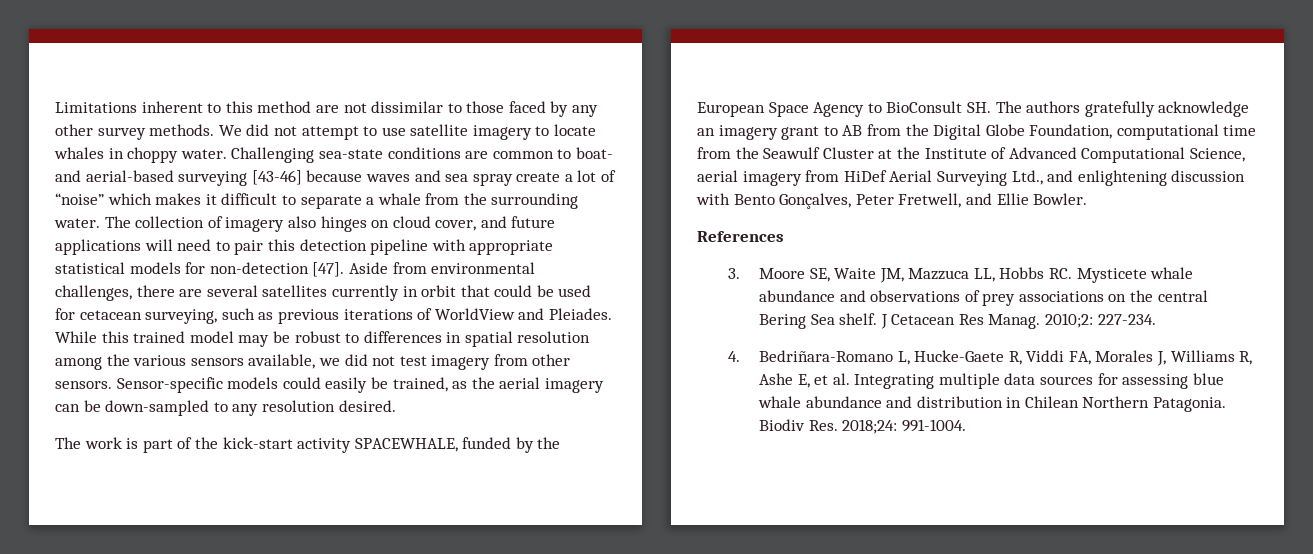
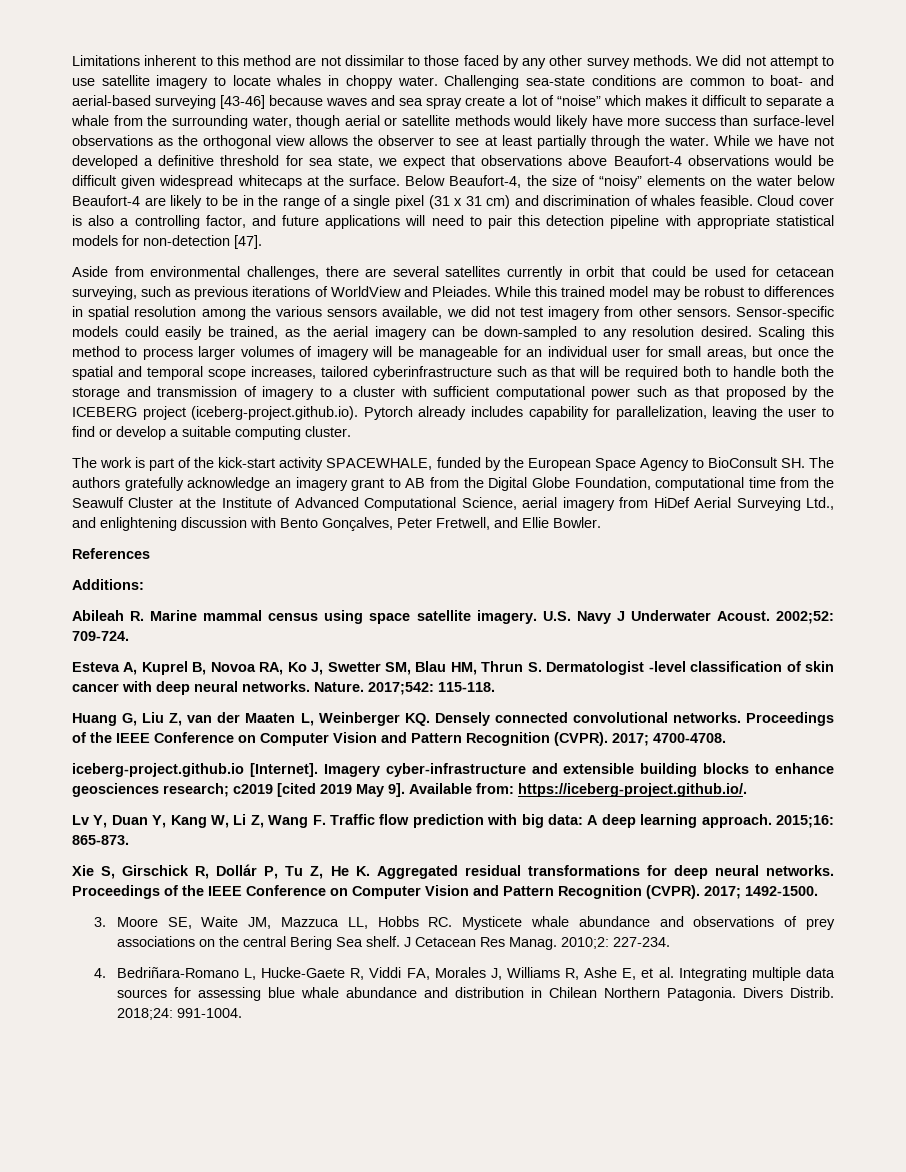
[54,216,477,232] water. The collection of imagery also hinges on cloud cover, -> [251,115,834,129] [72,135,835,149] [72,155,834,169] [72,175,835,189] [72,195,834,209] [72,215,246,229] water, though aerial or satellite methods would likely have more success than surface-level observations as the orthogonal view allows the observer to see at least partially through the water. While we have not developed a definitive threshold for sea state, we expect that observations above Beaufort-4 observations would be difficult given widespread whitecaps at the surface. Below Beaufort-4, the size of “noisy” elements on the water below Beaufort-4 are likely to be in the range of a single pixel (31 x 31 cm) and discrimination of whales feasible. Cloud cover is also a controlling factor,
(345, 269) none -> (262, 242) //
(396, 406) none -> [758,326,835,340] [72,346,835,360] [72,366,835,380] [72,386,835,400] [72,406,835,420] [72,426,351,440] Scaling this method to process larger volumes of imagery will be manageable for an individual user for small areas, but once the spatial and temporal scope increases, tailored cyberinfrastructure such as that will be required both to handle both the storage and transmission of imagery to a cluster with sufficient computational power such as that proposed by the ICEBERG project (iceberg-project.github.io). Pytorch already includes capability for parallelization, leaving the user to find or develop a suitable computing cluster.
(784, 236) none -> [72,579,144,590] [72,610,834,624] [72,631,129,641] [72,661,835,675] [72,681,495,695] [72,712,834,726] [72,732,726,746] [72,763,835,777] [72,783,747,797] [72,814,834,828] [72,835,129,845] [72,864,834,879] [72,885,818,899] // Additions: // Abileah R. Marine mammal census using space satellite imagery. U.S. Navy J Underwater Acoust. 2002;52: 709-724. // Esteva A, Kuprel B, Novoa RA, Ko J, Swetter SM, Blau HM, Thrun S. Dermatologist -level classification of skin cancer with deep neural networks. Nature. 2017;542: 115-118. // Huang G, Liu Z, van der Maaten L, Weinberger KQ. Densely connected convolutional networks. Proceedings of the IEEE Conference on Computer Vision and Pattern Recognition (CVPR). 2017; 4700-4708. // iceberg-project.github.io [Internet]. Imagery cyber-infrastructure and extensible building blocks to enhance geosciences research; c2019 [cited 2019 May 9]. Available from: https://iceberg-project.github.io/. // Lv Y, Duan Y, Kang W, Li Z, Wang F. Traffic flow prediction with big data: A deep learning approach. 2015;16: 865-873. // Xie S, Girschick R, Dollár P, Tu Z, He K. Aggregated residual transformations for deep neural networks. Proceedings of the IEEE Conference on Computer Vision and Pattern Recognition (CVPR). 2017; 1492-1500.
[758,419,838,431] Biodiv Res. -> [742,987,834,998] Divers Distrib.

